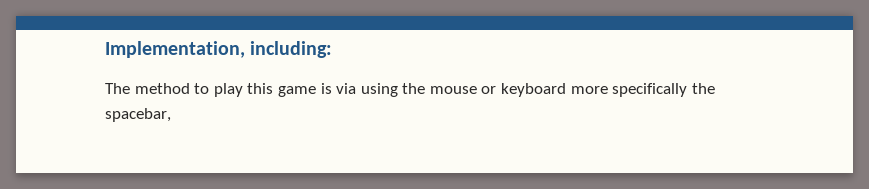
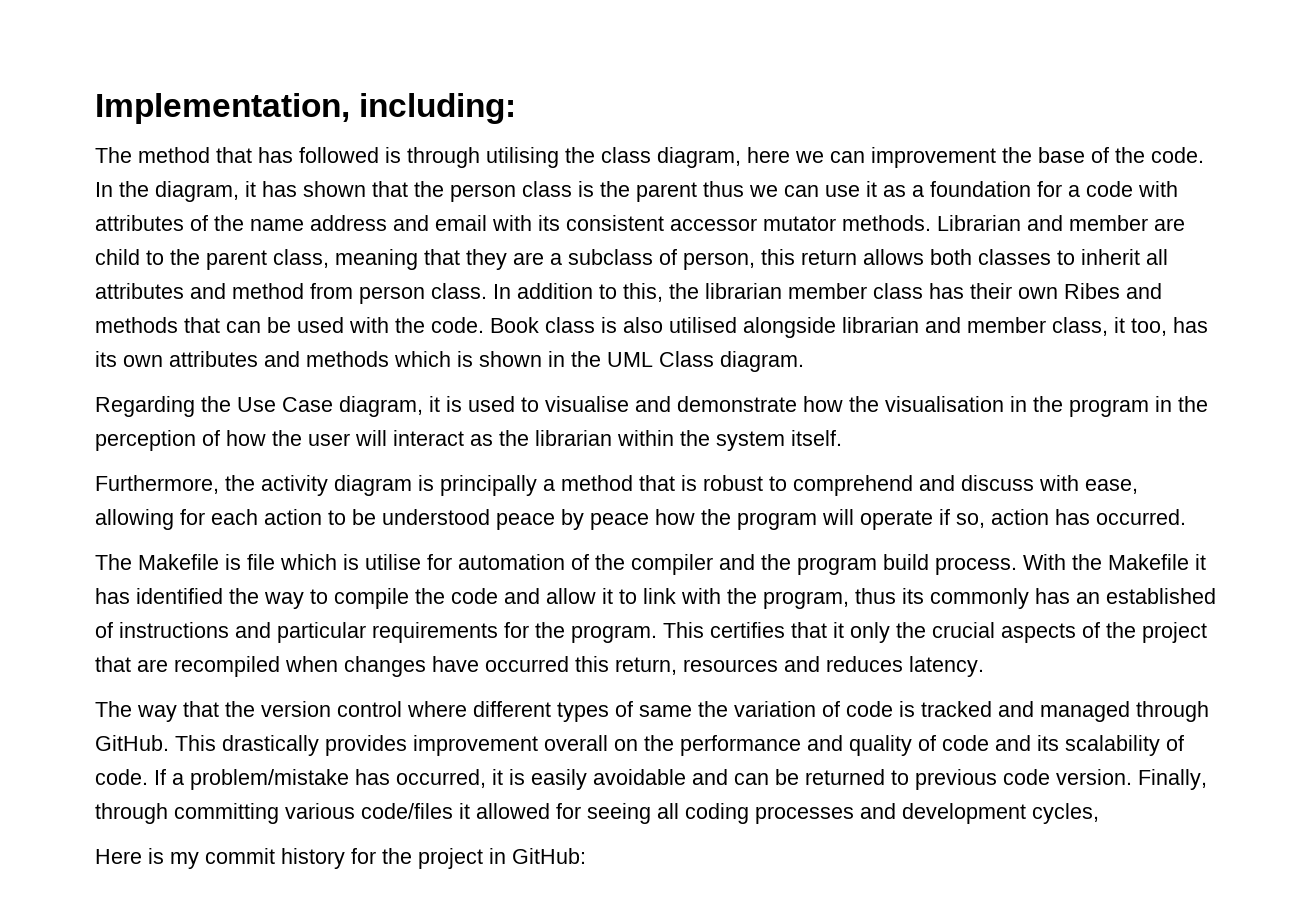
[194,83,715,97] [105,108,171,122] to play this game is via using the mouse or keyboard more specifically the spacebar, -> [216,147,1204,168] [95,181,1178,202] [95,215,1185,231] [95,249,1168,270] [95,283,1162,304] [95,317,1208,338] [95,351,804,372] [95,396,1208,417] [95,430,842,451] [95,475,1138,496] [95,509,1186,530] [95,554,1206,575] [95,588,1216,609] [95,622,1207,643] [95,656,984,677] [95,701,1209,722] [95,735,1184,756] [95,769,1207,790] [95,803,1099,824] [95,848,586,869] that has followed is through utilising the class diagram, here we can improvement the base of the code. In the diagram, it has shown that the person class is the parent thus we can use it as a foundation for a code with attributes of the name address and email with its consistent accessor mutator methods. Librarian and member are child to the parent class, meaning that they are a subclass of person, this return allows both classes to inherit all attributes and method from person class. In addition to this, the librarian member class has their own Ribes and methods that can be used with the code. Book class is also utilised alongside librarian and member class, it too, has its own attributes and methods which is shown in the UML Class diagram. // Regarding the Use Case diagram, it is used to visualise and demonstrate how the visualisation in the program in the perception of how the user will interact as the librarian within the system itself. // Furthermore, the activity diagram is principally a method that is robust to comprehend and discuss with ease, allowing for each action to be understood peace by peace how the program will operate if so, action has occurred. // The Makefile is file which is utilise for automation of the compiler and the program build process. With the Makefile it has identified the way to compile the code and allow it to link with the program, thus its commonly has an established of instructions and particular requirements for the program. This certifies that it only the crucial aspects of the project that are recompiled when changes have occurred this return, resources and reduces latency. // The way that the version control where different types of same the variation of code is tracked and managed through GitHub. This drastically provides improvement overall on the performance and quality of code and its scalability of code. If a problem/mistake has occurred, it is easily avoidable and can be returned to previous code version. Finally, through committing various code/files it allowed for seeing all coding processes and development cycles, // Here is my commit history for the project in GitHub:

